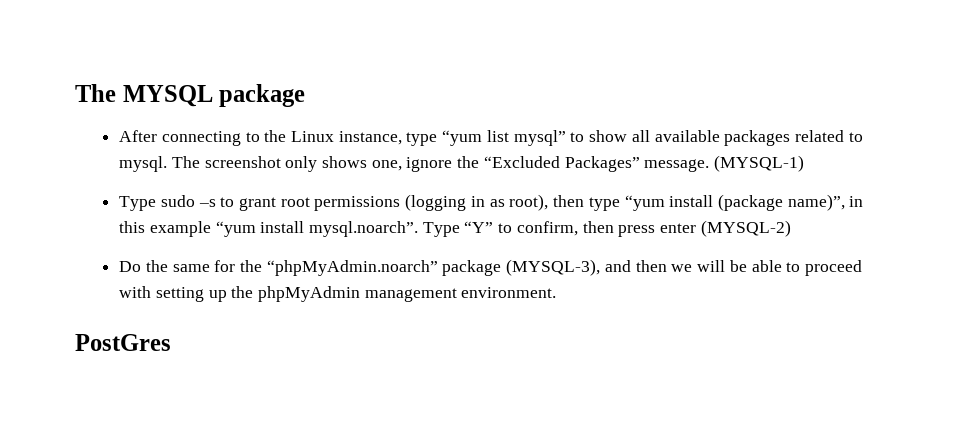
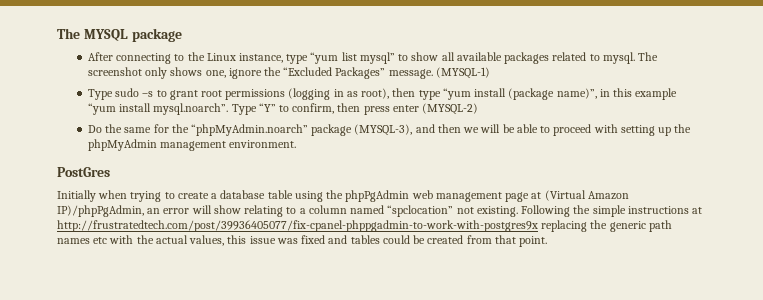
(171, 342) none -> [57,190,629,202] [57,205,703,217] [57,220,672,232] [57,235,548,247] // Initially when trying to create a database table using the phpPgAdmin web management page at (Virtual Amazon IP)/phpPgAdmin, an error will show relating to a column named “spclocation” not existing. Following the simple instructions at http://frustratedtech.com/post/39936405077/fix-cpanel-phppgadmin-to-work-with-postgres9x replacing the generic path names etc with the actual values, this issue was fixed and tables could be created from that point.

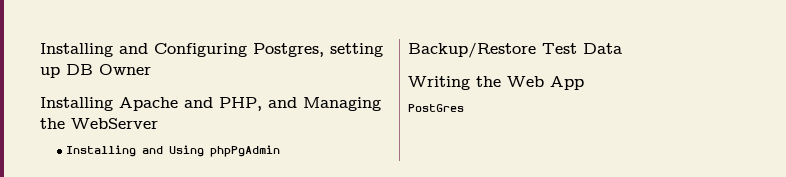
[57,28,182,42] [87,52,659,64] [87,67,490,79] [87,88,678,100] [87,103,479,115] [87,124,692,136] [87,139,297,151] [57,167,110,177] [57,190,629,202] [57,205,703,217] [57,220,672,232] [57,235,548,247] The MYSQL package // After connecting to the Linux instance, type “yum list mysql” to show all available packages related to mysql. The screenshot only shows one, ignore the “Excluded Packages” message. (MYSQL-1) // Type sudo –s to grant root permissions (logging in as root), then type “yum install (package name)”, in this example “yum install mysql.noarch”. Type “Y” to confirm, then press enter (MYSQL-2) // Do the same for the “phpMyAdmin.noarch” package (MYSQL-3), and then we will be able to proceed with setting up the phpMyAdmin management environment. // PostGres // Initially when trying to create a database table using the phpPgAdmin web management page at (Virtual Amazon IP)/phpPgAdmin, an error will show relating to a column named “spclocation” not existing. Following the simple instructions at http://frustratedtech.com/post/39936405077/fix-cpanel-phppgadmin-to-work-with-postgres9x replacing the generic path names etc with the actual values, this issue was fixed and tables could be created from that point. -> [40,43,383,57] [40,64,151,78] [40,97,381,111] [40,118,158,129] [66,145,281,157] [408,42,622,58] [408,76,584,90] [408,104,464,112] Installing and Configuring Postgres, setting up DB Owner // Installing Apache and PHP, and Managing the WebServer // Installing and Using phpPgAdmin // Backup/Restore Test Data // Writing the Web App // PostGres

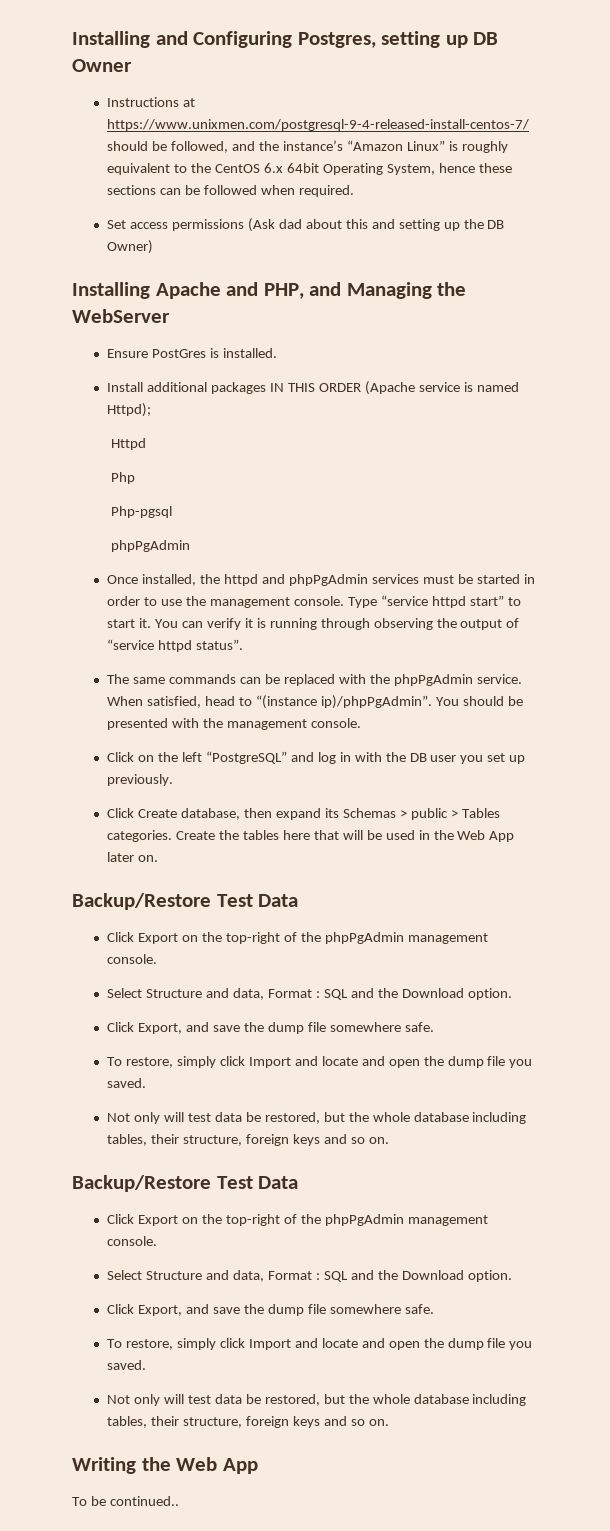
(151, 69) none -> [107,97,196,107] [107,119,530,131] [107,140,508,153] [107,163,512,175] [107,185,354,197] [107,218,505,232] [107,240,154,254] // Instructions at https://www.unixmen.com/postgresql-9-4-released-install-centos-7/ should be followed, and the instance’s “Amazon Linux” is roughly equivalent to the CentOS 6.x 64bit Operating System, hence these sections can be followed when required. // Set access permissions (Ask dad about this and setting up the DB Owner)
[66,145,281,157] [408,42,622,58] Installing and Using phpPgAdmin // Backup/Restore Test Data -> [107,348,278,358] [107,381,519,395] [107,403,152,417] [110,438,146,450] [110,472,135,484] [110,506,172,518] [110,540,190,552] [107,574,535,586] [107,595,521,608] [107,618,520,630] [107,639,244,652] [107,674,522,686] [107,695,523,709] [107,718,362,730] [107,751,526,764] [107,774,174,786] [107,808,500,820] [107,830,515,842] [107,852,159,862] [72,893,299,910] [107,932,488,944] [107,954,158,964] [107,988,512,1000] [107,1022,434,1034] [107,1056,533,1068] [107,1078,147,1088] [107,1112,527,1124] [107,1134,389,1146] [72,1175,299,1192] [107,1214,488,1226] [107,1236,158,1246] [107,1270,512,1282] [107,1304,434,1316] [107,1338,533,1350] [107,1360,147,1370] [107,1394,527,1406] [107,1416,389,1428] Ensure PostGres is installed. // Install additional packages IN THIS ORDER (Apache service is named Httpd); // Httpd // Php // Php-pgsql // phpPgAdmin // Once installed, the httpd and phpPgAdmin services must be started in order to use the management console. Type “service httpd start” to start it. You can verify it is running through observing the output of “service httpd status”. // The same commands can be replaced with the phpPgAdmin service. When satisfied, head to “(instance ip)/phpPgAdmin”. You should be presented with the management console. // Click on the left “PostgreSQL” and log in with the DB user you set up previously. // Click Create database, then expand its Schemas > public > Tables categories. Create the tables here that will be used in the Web App later on. // Backup/Restore Test Data // Click Export on the top-right of the phpPgAdmin management console. // Select Structure and data, Format : SQL and the Download option. // Click Export, and save the dump file somewhere safe. // To restore, simply click Import and locate and open the dump file you saved. // Not only will test data be restored, but the whole database including tables, their structure, foreign keys and so on. // Backup/Restore Test Data // Click Export on the top-right of the phpPgAdmin management console. // Select Structure and data, Format : SQL and the Download option. // Click Export, and save the dump file somewhere safe. // To restore, simply click Import and locate and open the dump file you saved. // Not only will test data be restored, but the whole database including tables, their structure, foreign keys and so on.
[408,104,464,112] PostGres -> [72,1496,179,1506] To be continued..

